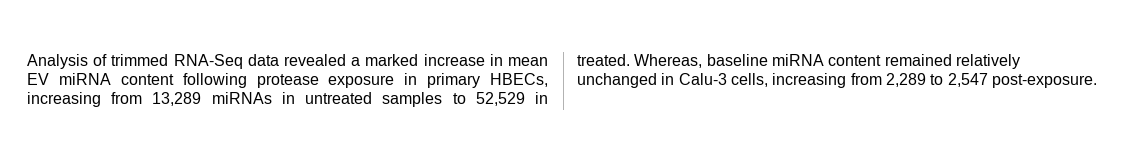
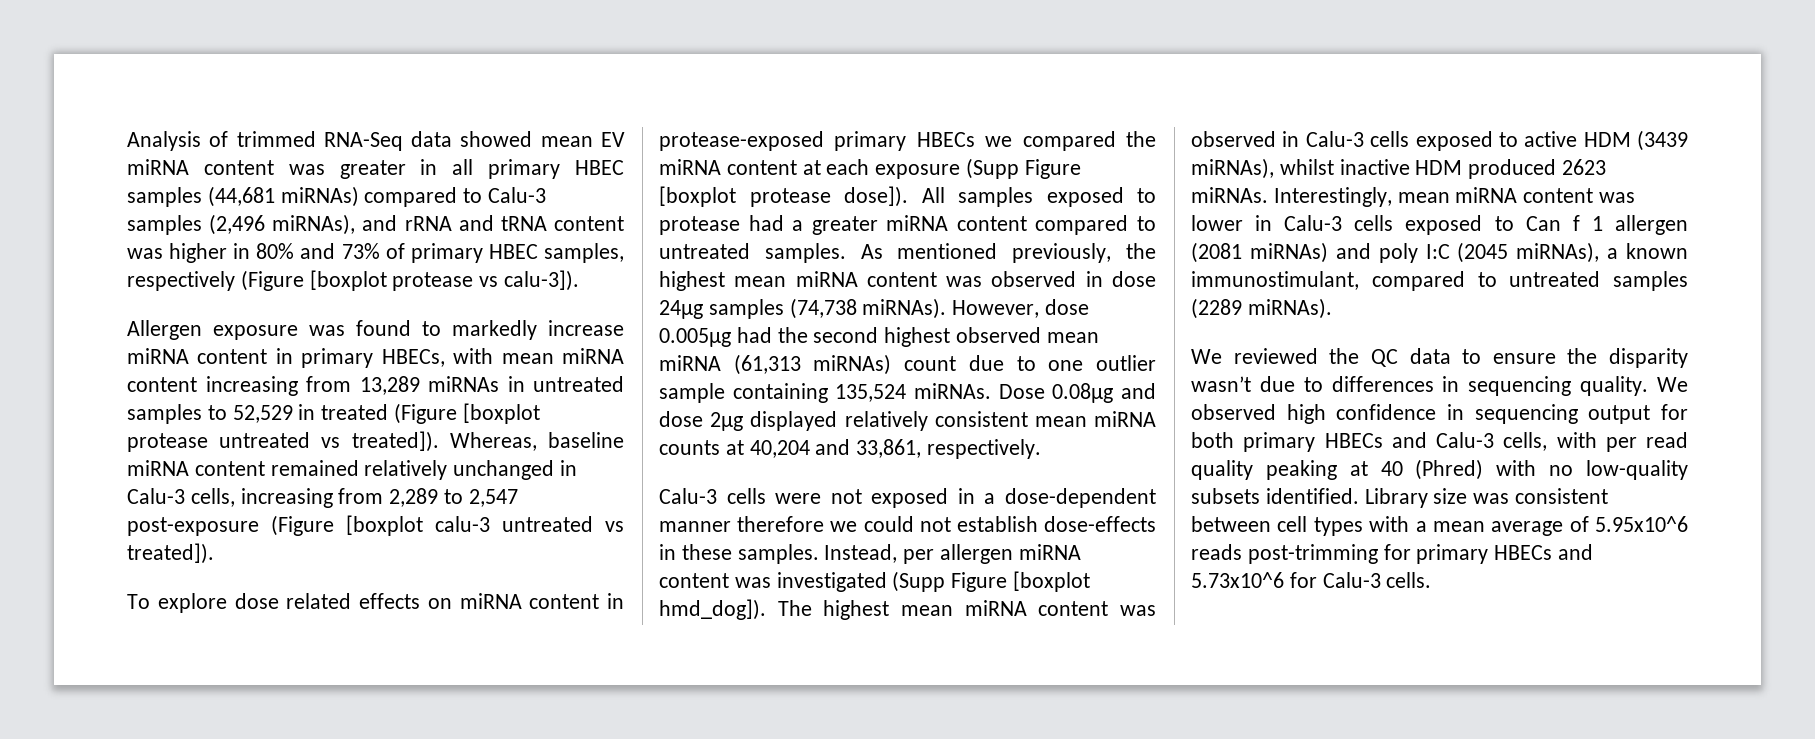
[284,54,548,66] [27,73,548,88] revealed a marked increase in mean EV miRNA content following protease exposure in primary HBECs, -> [460,131,625,147] [127,159,624,179] [127,186,547,207] [127,214,625,235] [127,243,624,263] [127,270,580,291] [127,320,624,340] [127,348,624,368] [127,377,197,392] showed mean EV miRNA content was greater in all primary HBEC samples (44,681 miRNAs) compared to Calu-3 samples (2,496 miRNAs), and rRNA and tRNA content was higher in 80% and 73% of primary HBEC samples, respectively (Figure [boxplot protease vs calu-3]). // Allergen exposure was found to markedly increase miRNA content in primary HBECs, with mean miRNA content
[577,54,630,66] treated. -> [321,403,540,424] [127,431,439,452] treated (Figure [boxplot protease untreated vs treated]).
[991,74,1097,88] post-exposure. -> [127,515,624,536] [127,543,214,564] [127,593,624,613] [659,131,1156,151] [659,158,1081,179] [659,186,1156,207] [659,215,1156,235] [659,243,1156,263] [659,271,1156,291] [659,298,1090,319] [659,327,1099,347] [659,354,1156,375] [659,383,1156,403] [659,411,1156,431] [659,439,1042,459] [659,488,1156,508] [659,516,1156,532] [659,544,1081,564] [659,571,1091,592] [659,599,1156,620] [1191,130,1688,151] [1191,158,1607,179] [1191,187,1636,207] [1191,215,1688,235] [1191,242,1688,263] [1191,271,1688,291] [1191,298,1332,319] [1191,348,1688,368] [1191,376,1688,396] [1191,404,1688,424] [1191,432,1688,452] [1191,459,1688,480] [1191,488,1609,508] [1191,516,1688,536] [1191,544,1594,564] [1191,572,1432,588] post-exposure (Figure [boxplot calu-3 untreated vs treated]). // To explore dose related effects on miRNA content in protease-exposed primary HBECs we compared the miRNA content at each exposure (Supp Figure [boxplot protease dose]). All samples exposed to protease had a greater miRNA content compared to untreated samples. As mentioned previously, the highest mean miRNA content was observed in dose 24μg samples (74,738 miRNAs). However, dose 0.005μg had the second highest observed mean miRNA (61,313 miRNAs) count due to one outlier sample containing 135,524 miRNAs. Dose 0.08μg and dose 2μg displayed relatively consistent mean miRNA counts at 40,204 and 33,861, respectively. // Calu-3 cells were not exposed in a dose-dependent manner therefore we could not establish dose-effects in these samples. Instead, per allergen miRNA content was investigated (Supp Figure [boxplot hmd_dog]). The highest mean miRNA content was observed in Calu-3 cells exposed to active HDM (3439 miRNAs), whilst inactive HDM produced 2623 miRNAs. Interestingly, mean miRNA content was lower in Calu-3 cells exposed to Can f 1 allergen (2081 miRNAs) and poly I:C (2045 miRNAs), a known immunostimulant, compared to untreated samples (2289 miRNAs). // We reviewed the QC data to ensure the disparity wasn’t due to differences in sequencing quality. We observed high confidence in sequencing output for both primary HBECs and Calu-3 cells, with per read quality peaking at 40 (Phred) with no low-quality subsets identified. Library size was consistent between cell types with a mean average of 5.95x10^6 reads post-trimming for primary HBECs and 5.73x10^6 for Calu-3 cells.

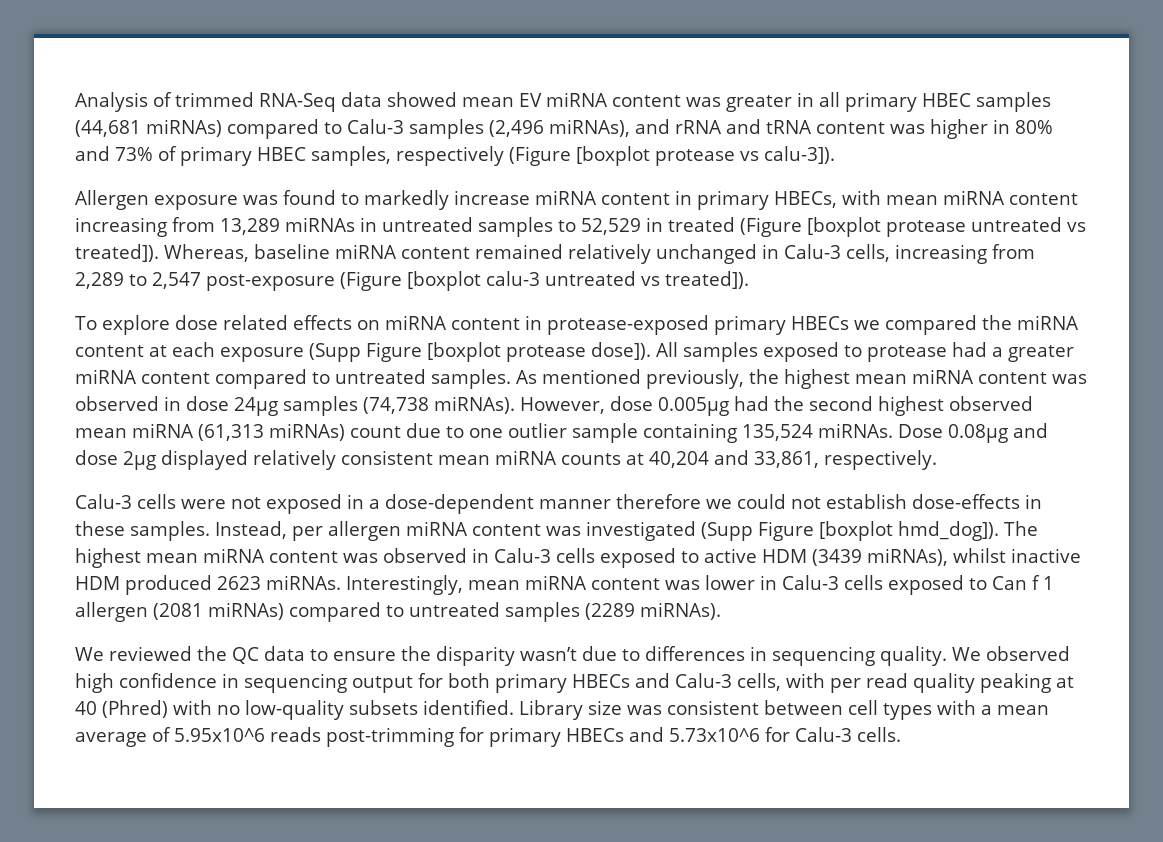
[1335,242,1688,263] [1191,271,1359,290] and poly I:C (2045 miRNAs), a known immunostimulant, -> (284, 611) none

